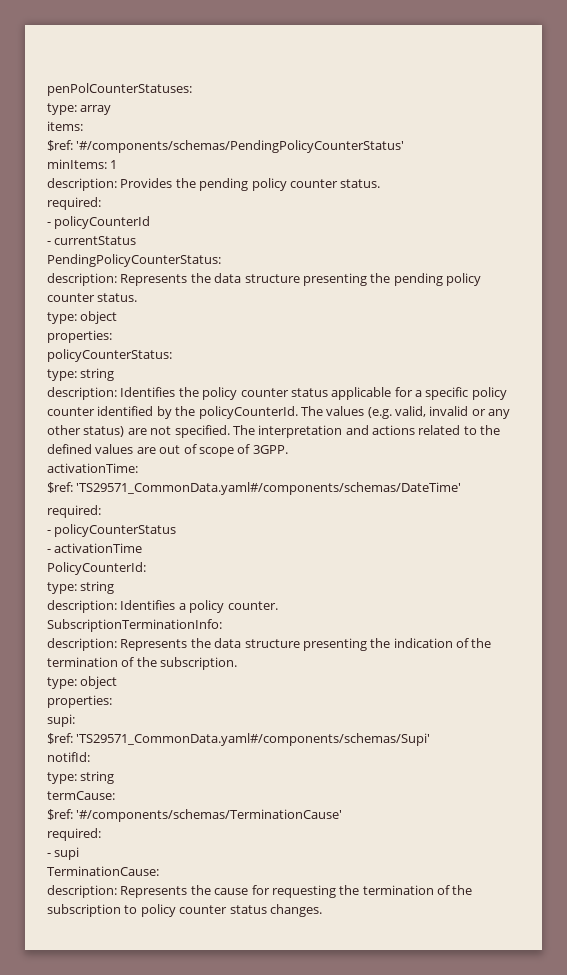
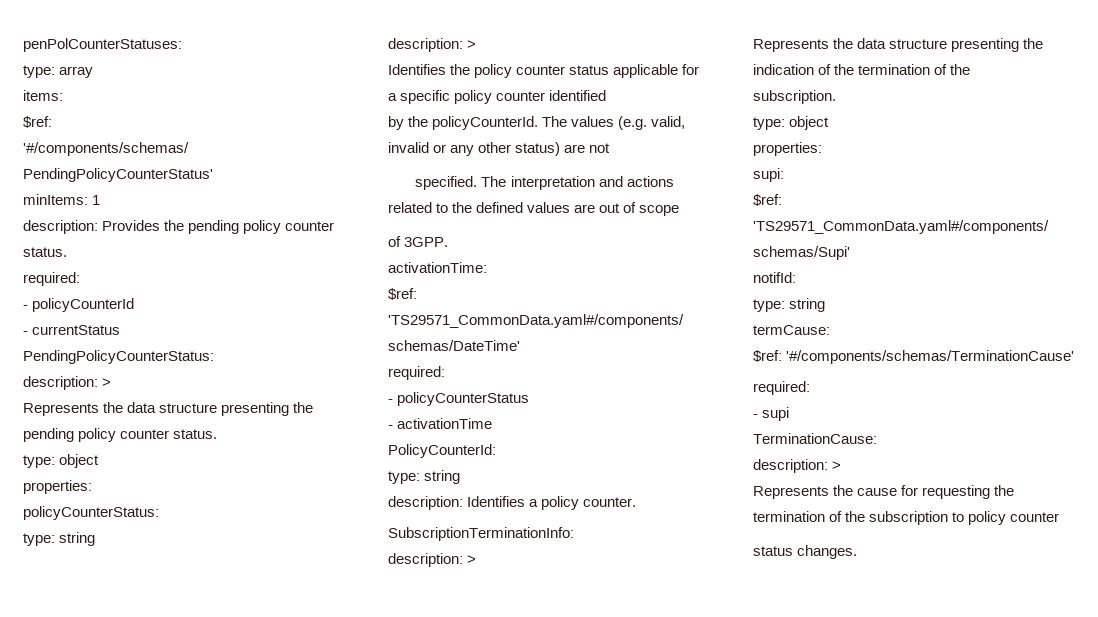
(117, 279) none -> [102,378,112,387] > //
(117, 393) none -> [467,40,477,49] > //
(154, 411) none -> (607, 95) //
(172, 430) none -> (611, 148) //
(234, 452) none -> (680, 210) //
(117, 644) none -> [467,555,477,564] > //
(157, 662) none -> (971, 69) //
(117, 891) none -> [832,461,842,470] > //
(228, 909) none -> (1060, 517) //

